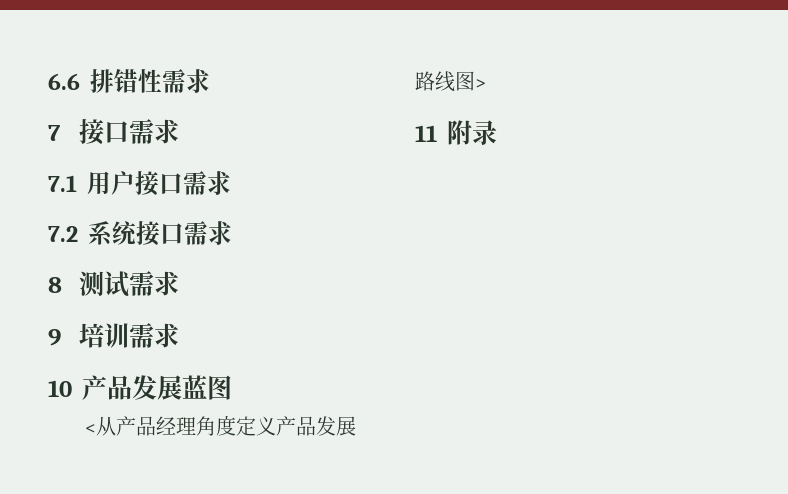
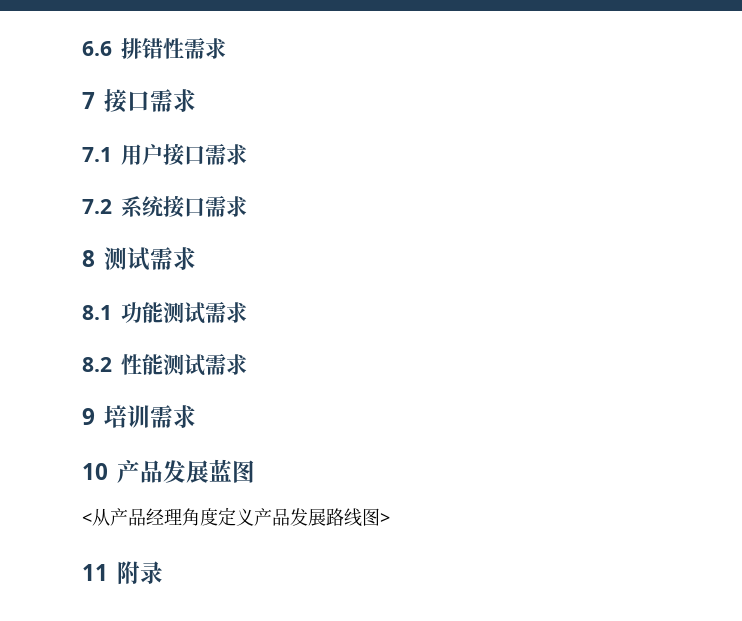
(180, 283) none -> [82,301,247,324] [82,353,247,376] // 8.1功能测试需求 // 8.2性能测试需求

